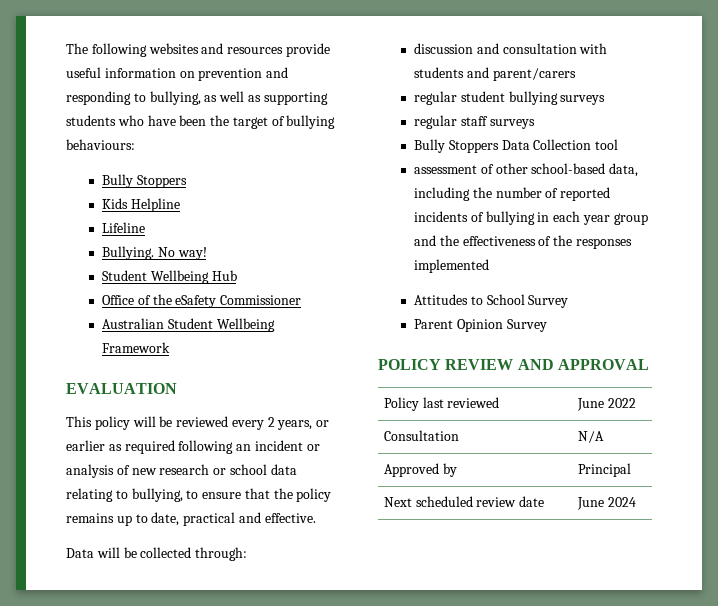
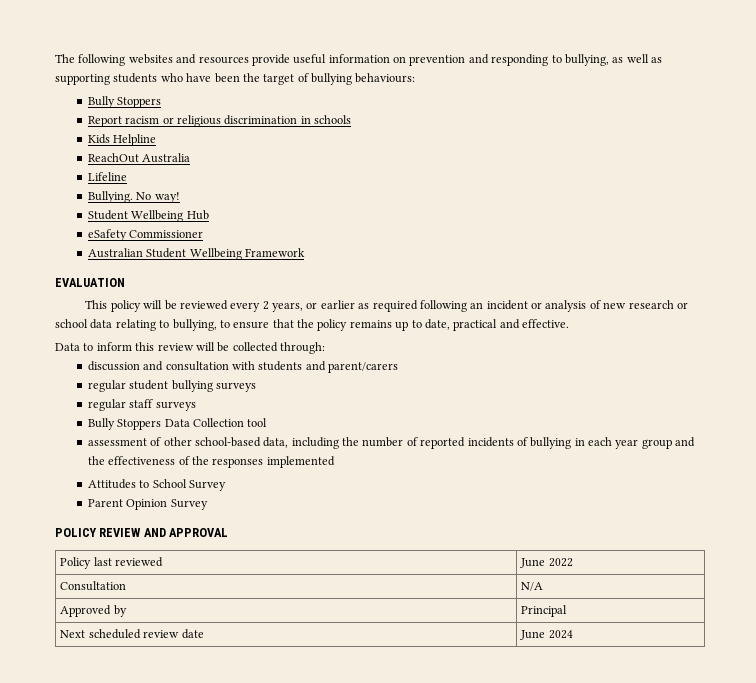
(187, 181) none -> [87,115,352,127] // Report racism or religious discrimination in schools
(180, 205) none -> [87,153,191,163] // ReachOut Australia
[101,294,172,305] Office of the -> (209, 215) none
(94, 553) none -> [83,342,194,351] to inform this review

